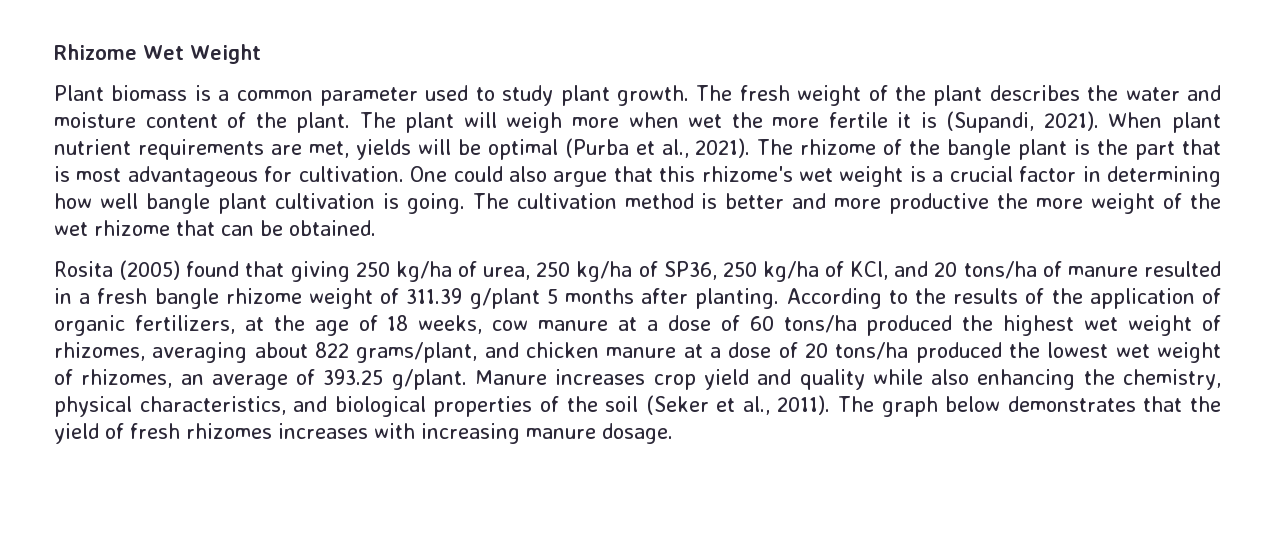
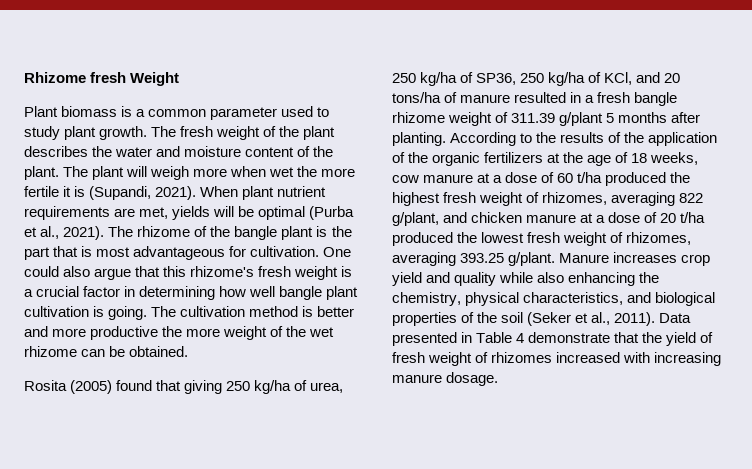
[143,45,184,60] Wet -> [90,72,127,83] fresh
[799,168,834,182] wet -> [258,266,292,277] fresh
[176,220,215,236] that -> (77, 351) none
[54,315,235,336] organic fertilizers, -> [408,152,544,166] the organic fertilizers
[783,315,857,333] tons/ha -> [577,172,603,183] t/ha
[1084,315,1222,336] [54,342,478,363] wet weight of rhizomes, averaging about 822 grams/plant, -> [443,192,704,206] [392,212,439,226] fresh weight of rhizomes, averaging 822 g/plant,
[835,342,909,360] tons/ha -> [680,212,706,223] t/ha
[1115,342,1222,363] [54,369,316,390] wet weight of rhizomes, an average of -> [527,232,692,246] [392,252,456,266] fresh weight of rhizomes, averaging
[838,396,1136,417] The graph below demonstrates -> [659,313,692,323] [392,332,611,346] Data presented in Table 4 demonstrate
[186,423,368,439] rhizomes increases -> [428,352,621,366] weight of rhizomes increased

